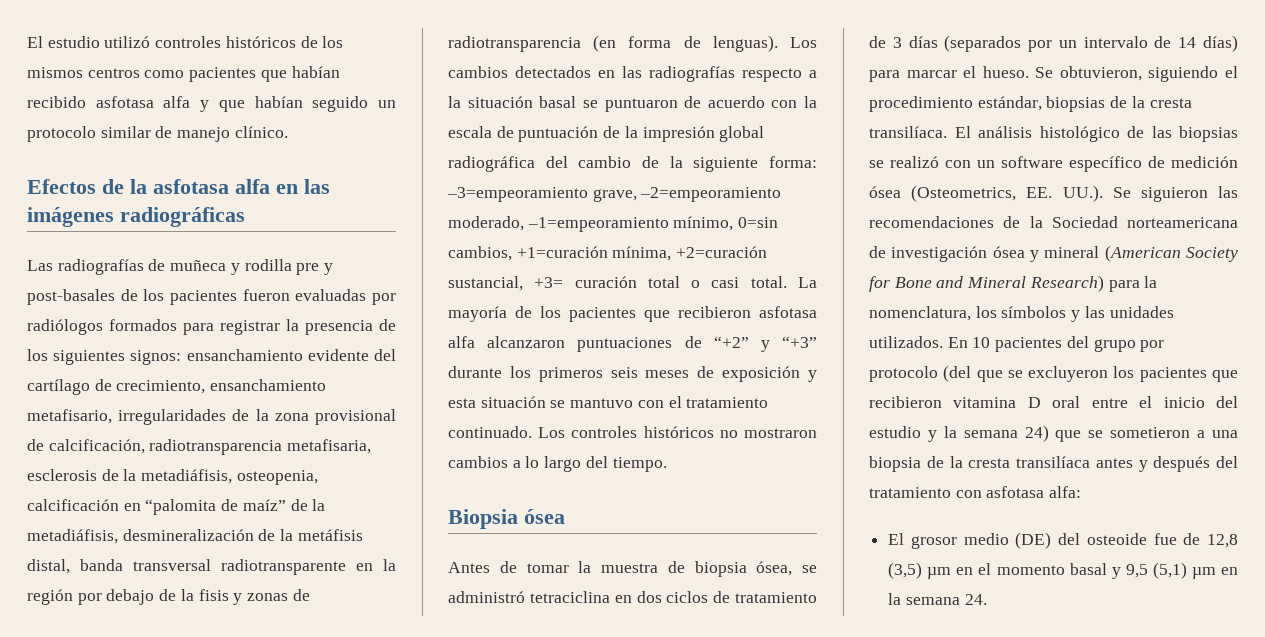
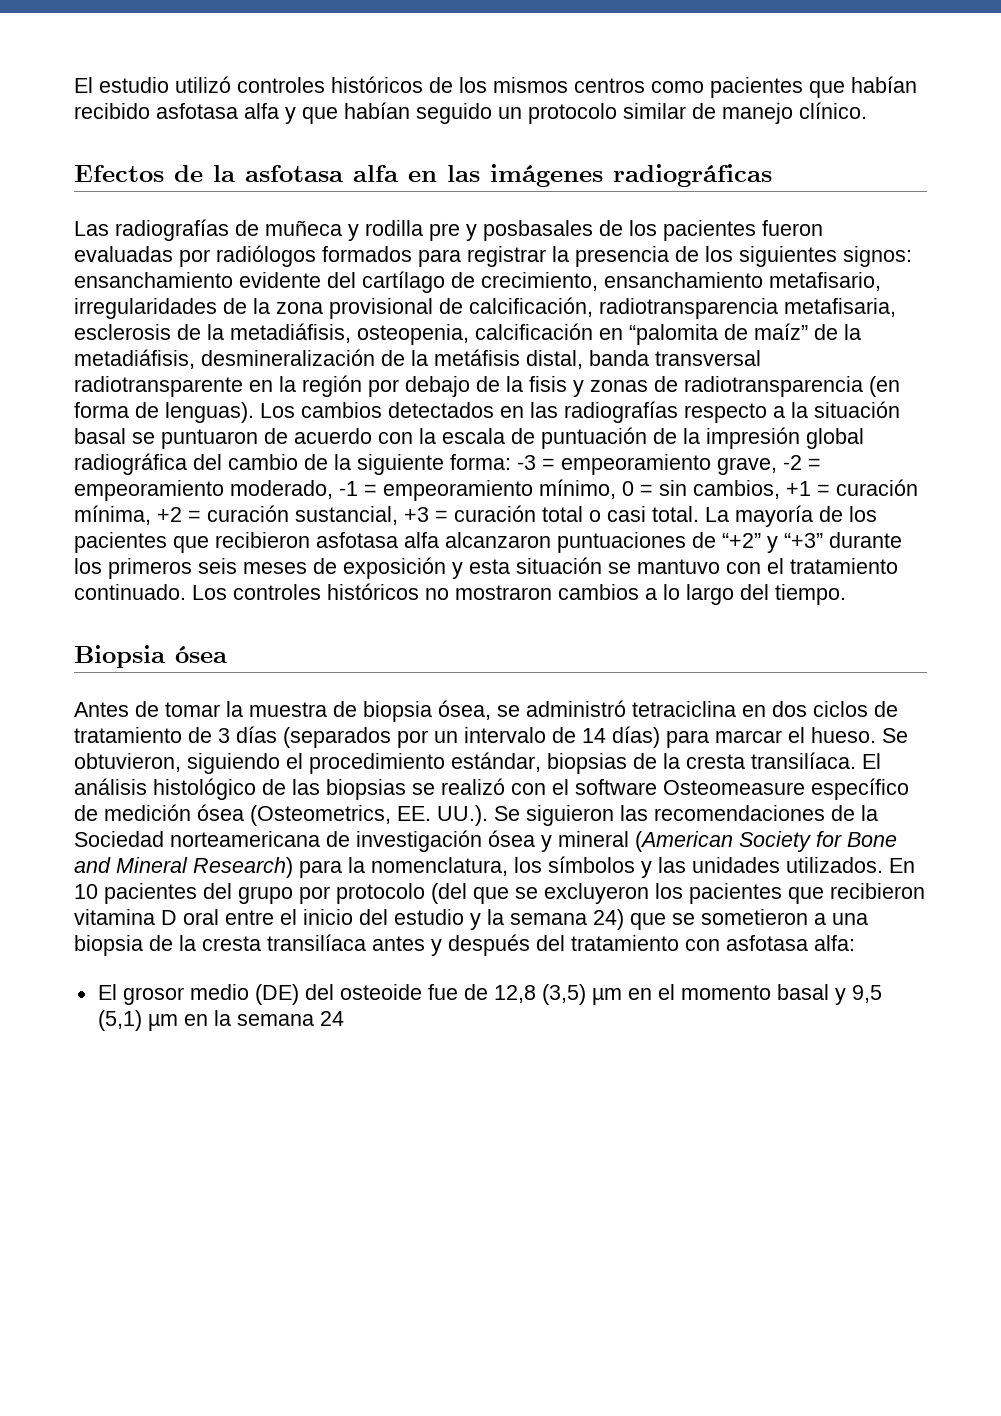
[27,289,115,305] post-basales -> [483,220,593,241] posbasales
[447,187,782,202] [448,216,779,232] [448,246,768,261] [448,276,564,291] –3=empeoramiento grave, –2=empeoramiento moderado, –1=empeoramiento mínimo, 0=sin cambios, +1=curación mínima, +2=curación sustancial, +3= -> [517,454,821,475] [74,479,918,501] [74,505,448,525] -3 = empeoramiento grave, -2 = empeoramiento moderado, -1 = empeoramiento mínimo, 0 = sin cambios, +1 = curación mínima, +2 = curación sustancial, +3 =
[977,156,1063,168] un software -> [552,779,805,795] el software Osteomeasure
[964,594,987,605] 24. -> [319,1011,344,1026] 24

